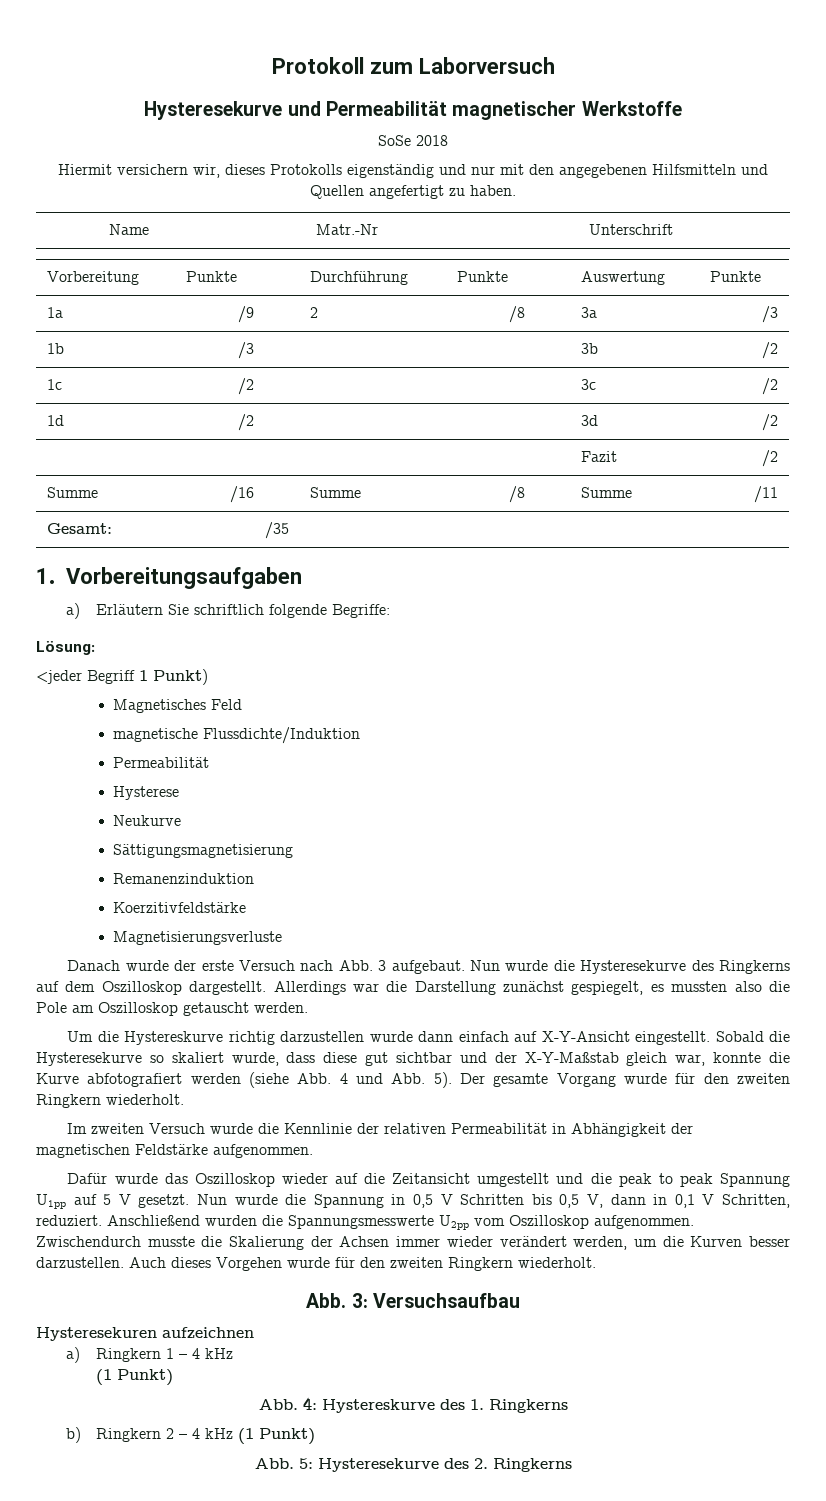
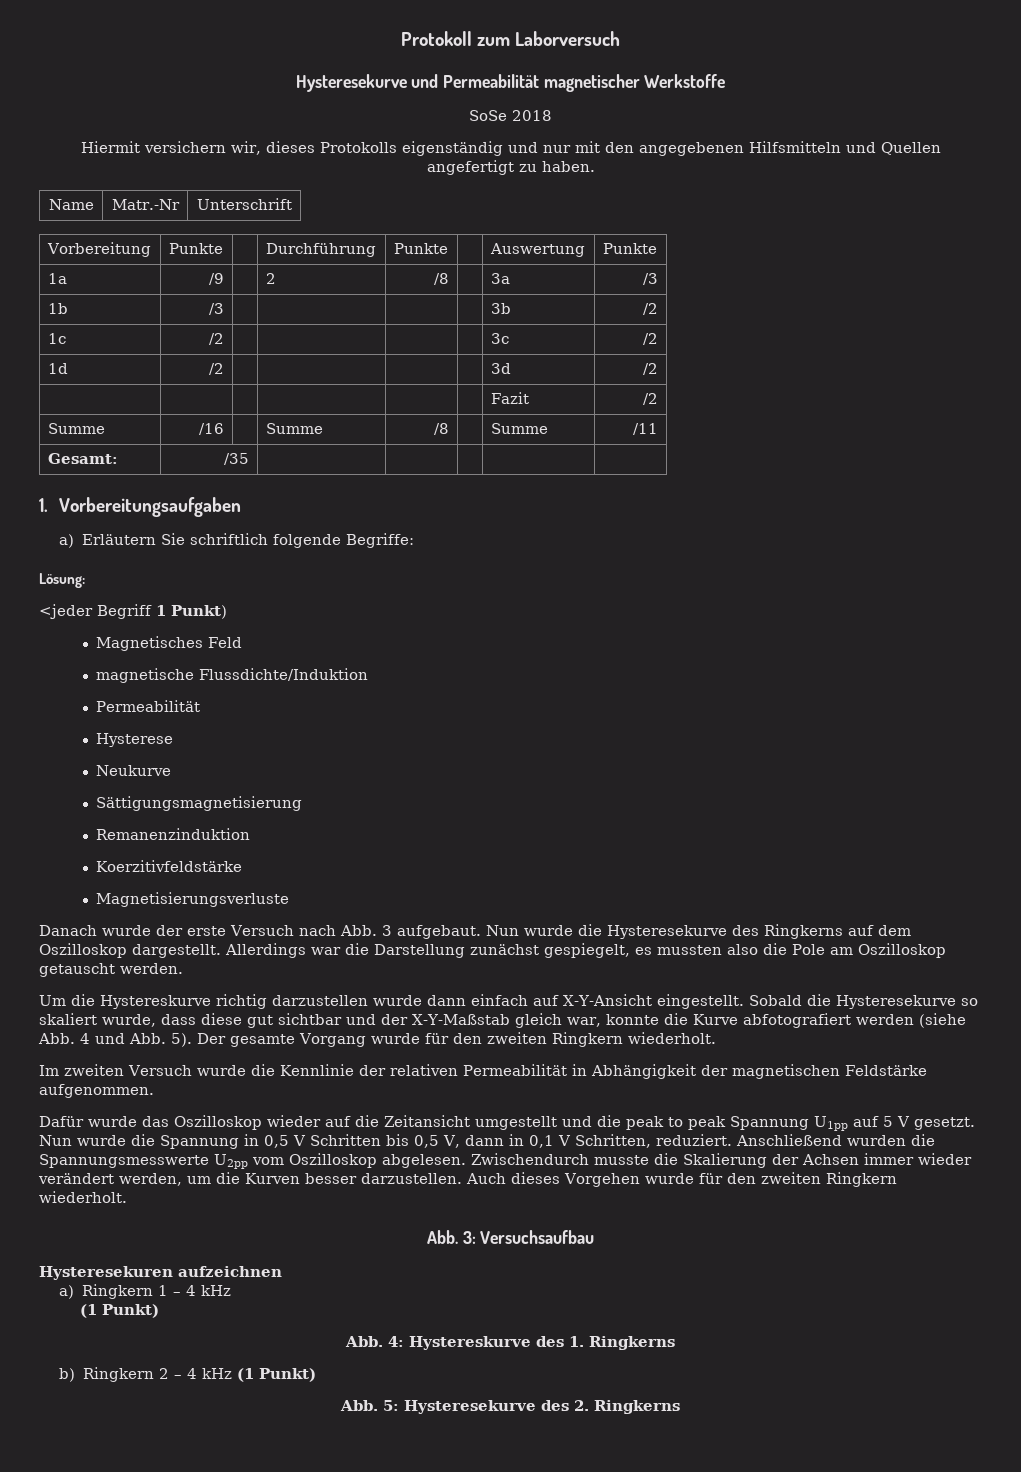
[594,1215,694,1229] aufgenommen. -> [382,1154,466,1168] abgelesen.

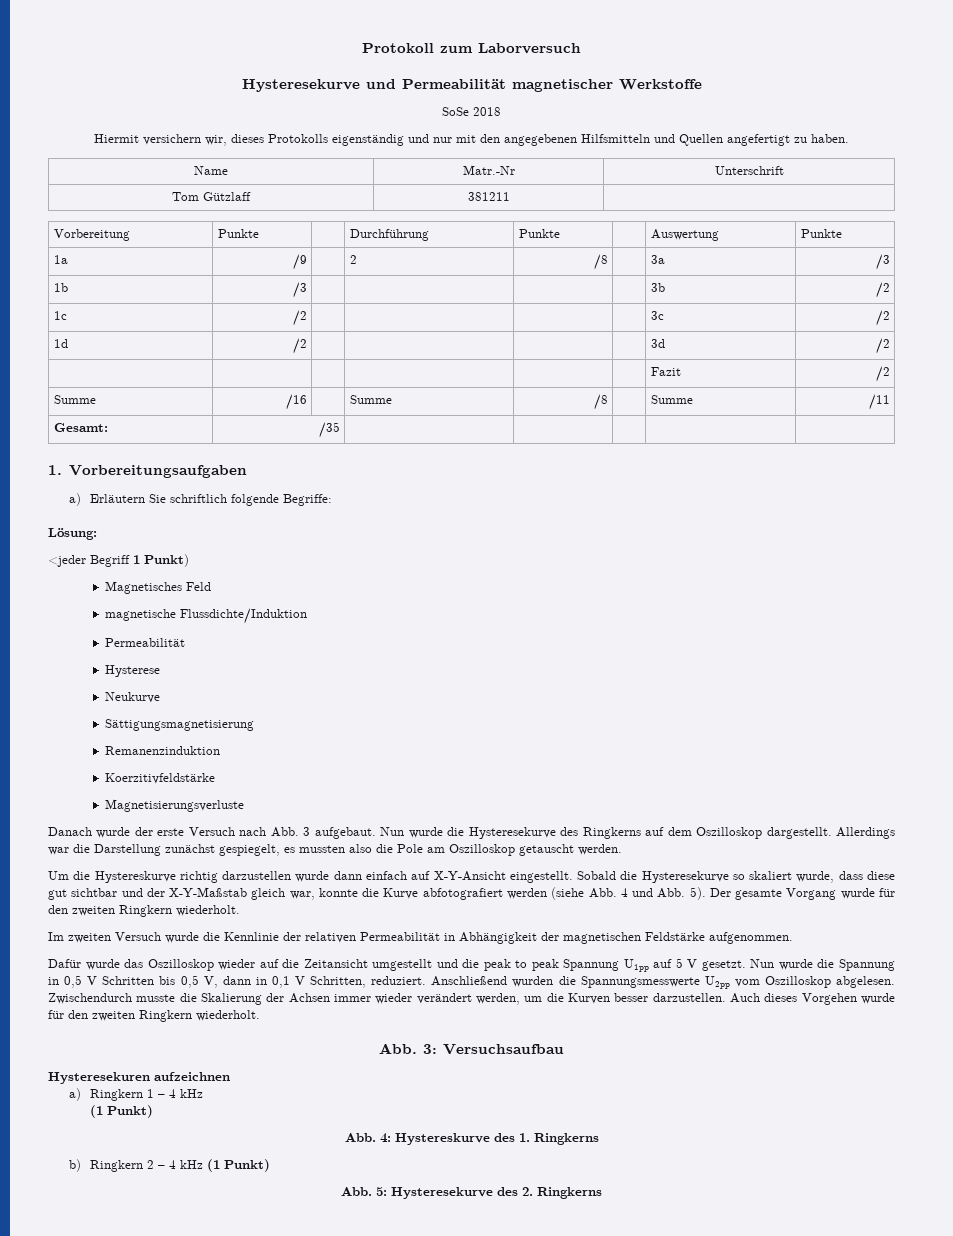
(292, 204) none -> [172,192,251,201] [467,192,510,201] // Tom Gützlaff | 381211 |

